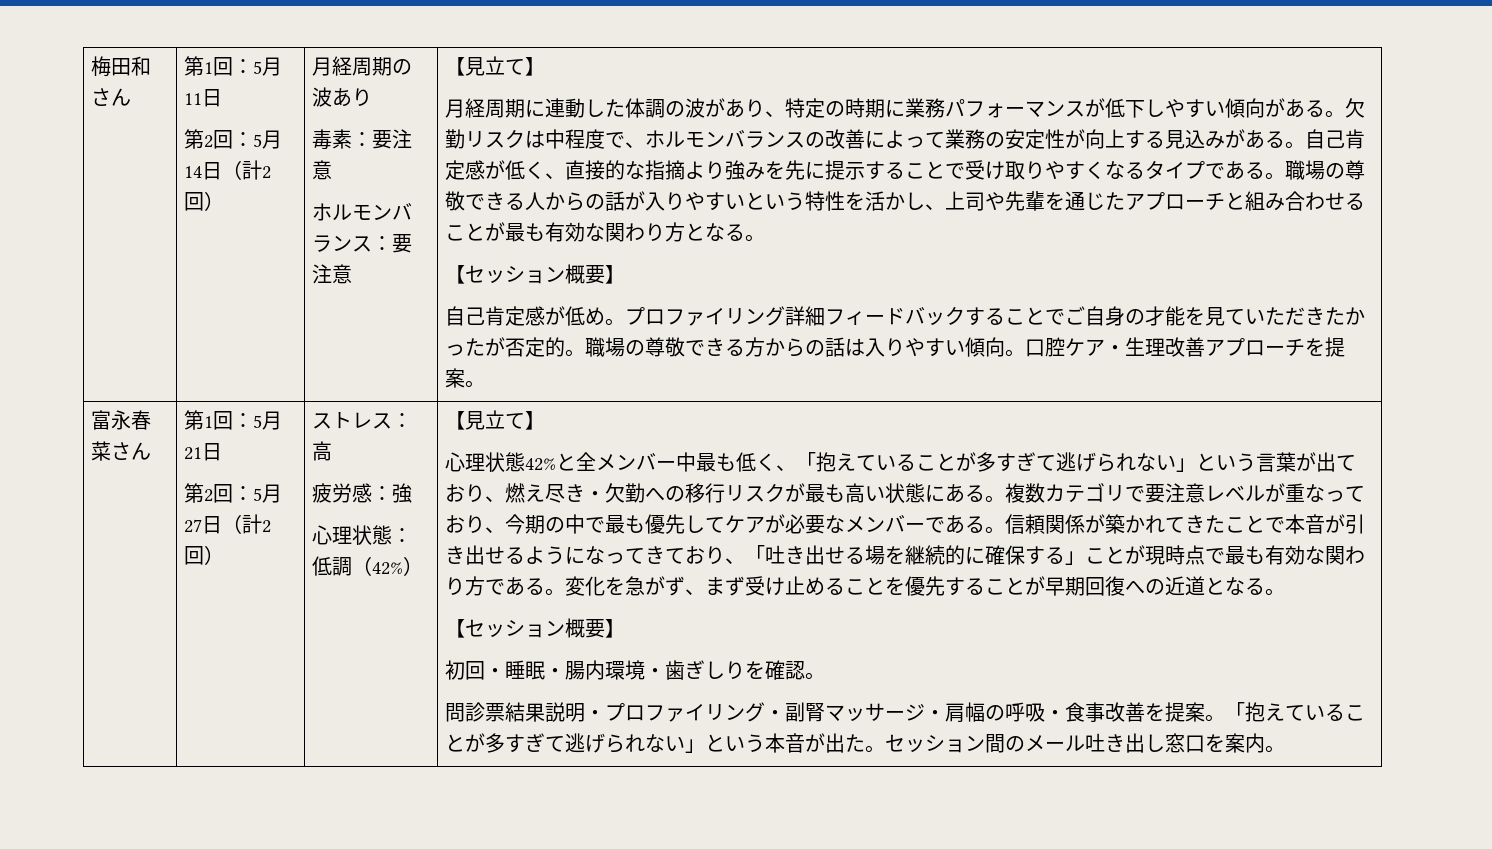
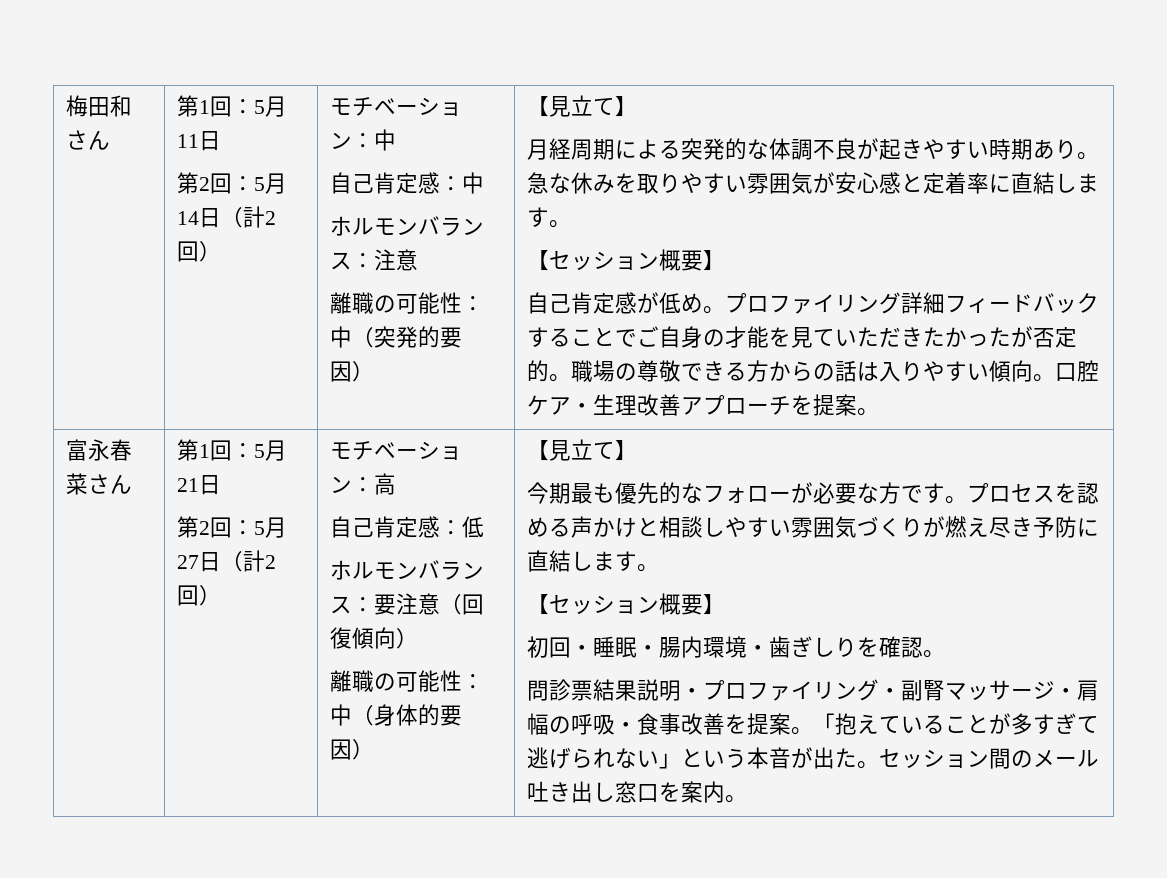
[312,56,413,76] [312,87,373,107] [312,129,413,150] [312,160,333,180] [312,203,413,221] [312,234,413,253] [312,264,353,284] 月経周期の波あり // 毒素：要注意 // ホルモンバランス：要注意 -> [329,97,462,116] [329,129,396,151] [329,172,484,194] [329,216,484,236] [329,249,418,271] [329,292,484,314] [329,326,462,348] [329,361,374,382] モチベーション：中 // 自己肯定感：中 // ホルモンバランス：注意 // 離職の可能性：中（突発的要因）
[545,98,1366,118] [445,129,1366,149] [445,160,1366,180] [445,191,1366,211] [445,222,746,242] 連動した体調の波があり、特定の時期に業務パフォーマンスが低下しやすい傾向がある。欠勤リスクは中程度で、ホルモンバランスの改善によって業務の安定性が向上する見込みがある。自己肯定感が低く、直接的な指摘より強みを先に提示することで受け取りやすくなるタイプである。職場の尊敬できる人からの話が入りやすいという特性を活かし、上司や先輩を通じたアプローチと組み合わせることが最も有効な関わり方となる -> [636,138,1099,160] [526,172,1099,194] [526,207,549,227] よる突発的な体調不良が起きやすい時期あり。急な休みを取りやすい雰囲気が安心感と定着率に直結します
[312,412,413,429] [312,441,333,461] [312,483,413,503] [312,525,413,545] [312,556,424,576] [445,410,546,430] [445,452,1357,472] [445,483,1366,503] [445,514,1366,534] [445,545,1366,565] [445,576,1266,596] ストレス：高 // 疲労感：強 // 心理状態：低調（42%） | 【見立て】 // 心理状態42%と全メンバー中最も低く、「抱えていることが多すぎて逃げられない」という言葉が出ており、燃え尽き・欠勤への移行リスクが最も高い状態にある。複数カテゴリで要注意レベルが重なっており、今期の中で最も優先してケアが必要なメンバーである。信頼関係が築かれてきたことで本音が引き出せるようになってきており、「吐き出せる場を継続的に確保する」ことが現時点で最も有効な関わり方である。変化を急がず、まず受け止めることを優先することが早期回復への近道となる -> [329,441,462,460] [329,473,396,495] [329,516,484,538] [329,560,484,580] [329,593,484,615] [329,627,418,649] [329,670,484,692] [329,704,462,726] [329,739,374,760] [526,439,637,461] [526,482,1099,504] [526,516,1099,538] [526,550,637,572] モチベーション：高 // 自己肯定感：低 // ホルモンバランス：要注意（回復傾向） // 離職の可能性：中（身体的要因） | 【見立て】 // 今期最も優先的なフォローが必要な方です。プロセスを認める声かけと相談しやすい雰囲気づくりが燃え尽き予防に直結します

